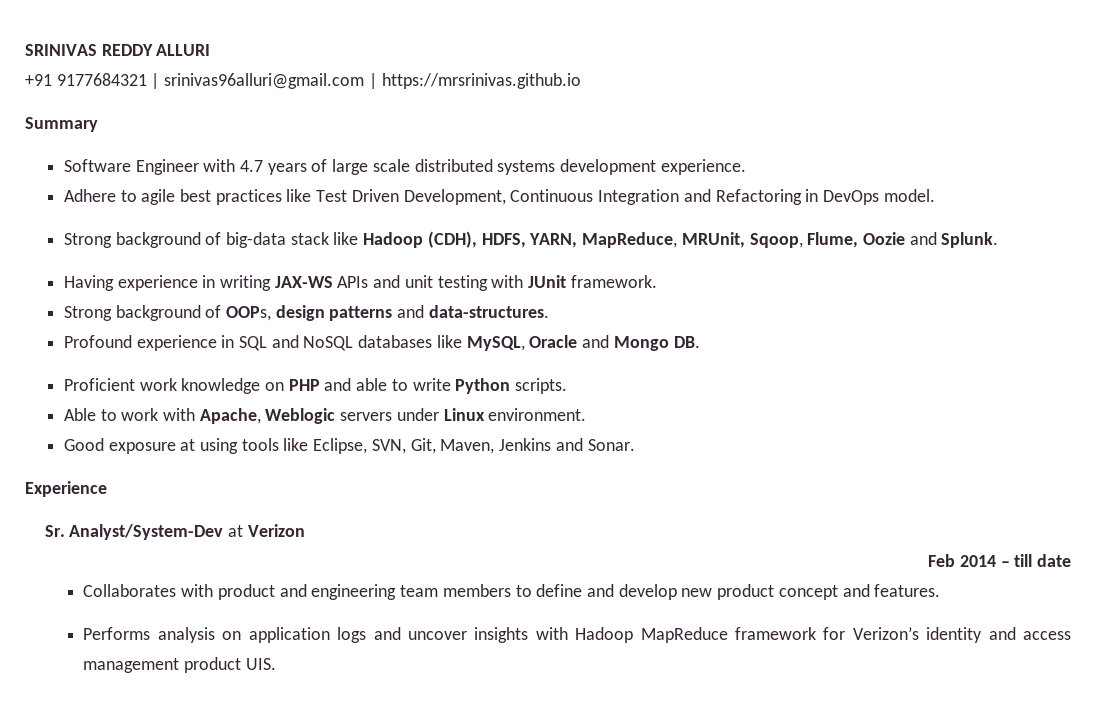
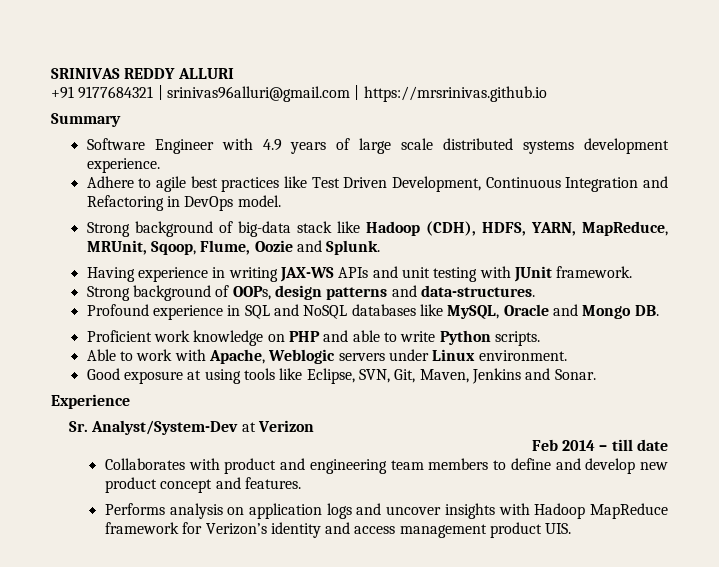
[240,160,264,172] 4.7 -> [262,139,282,151] 4.9

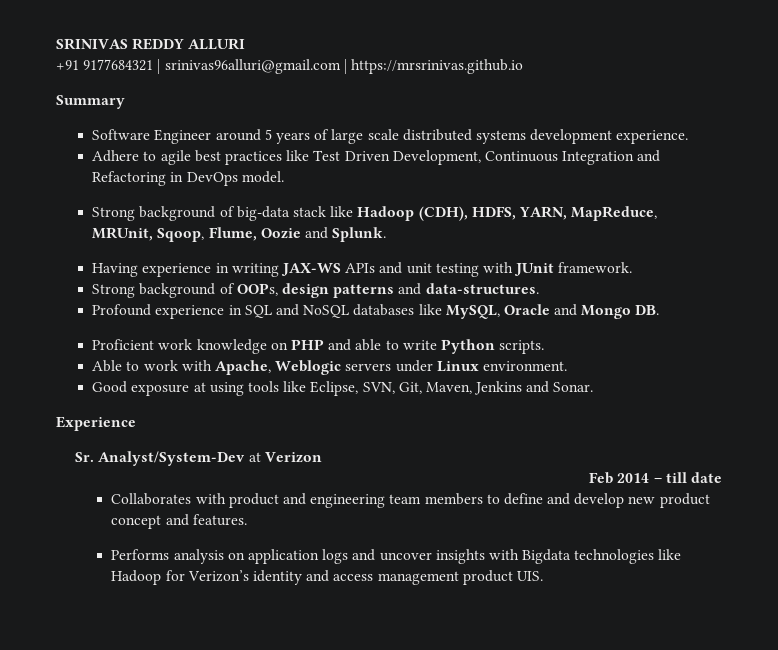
[221,138,282,151] with 4.9 -> [215,129,272,141] around 5
[534,503,668,519] [104,522,179,534] Hadoop MapReduce framework -> [522,549,682,564] [111,570,162,585] Bigdata technologies like Hadoop

